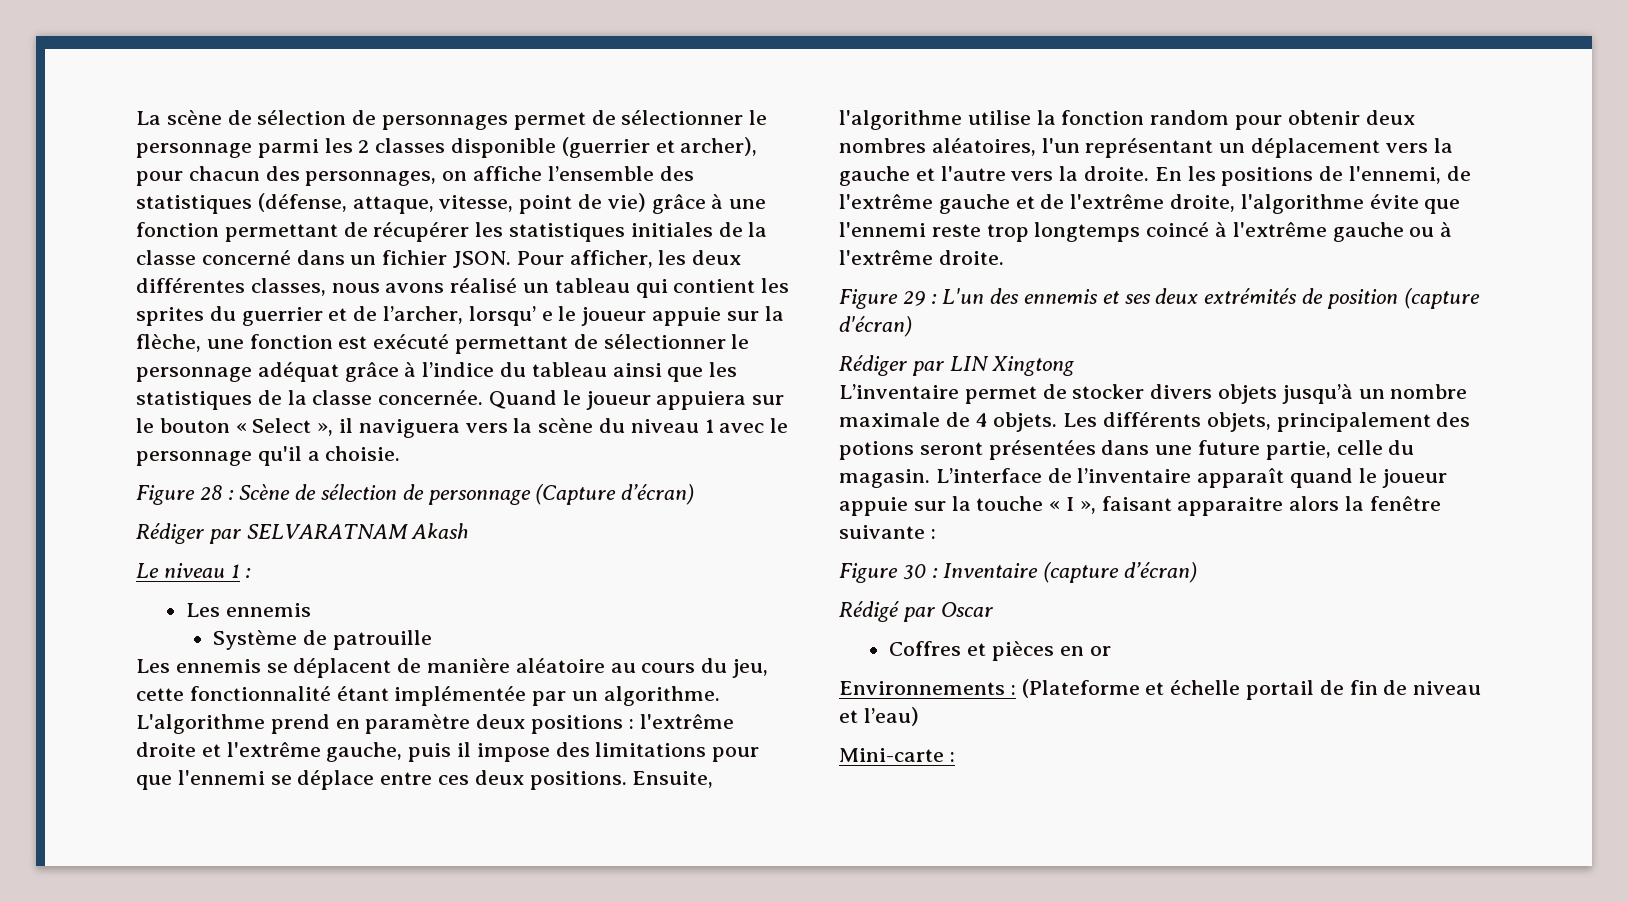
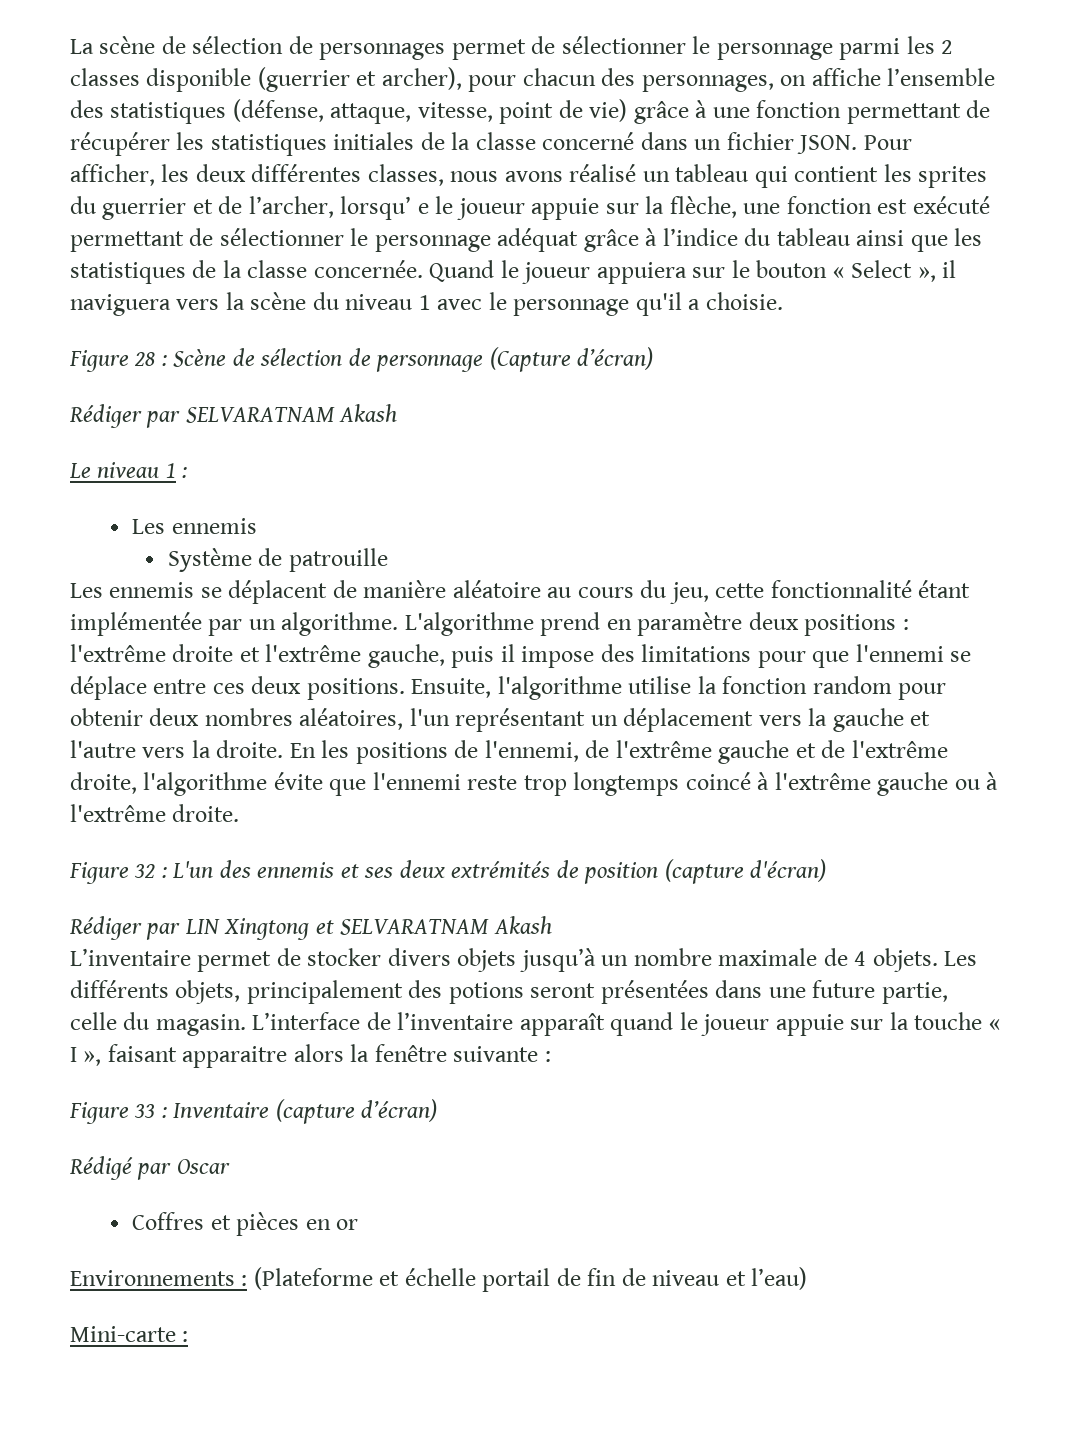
[902,291,925,306] 29 -> [134,864,156,878] 32
(1075, 366) none -> [315,916,552,935] et SELVARATNAM Akash
[902,564,926,580] 30 -> [134,1104,156,1118] 33

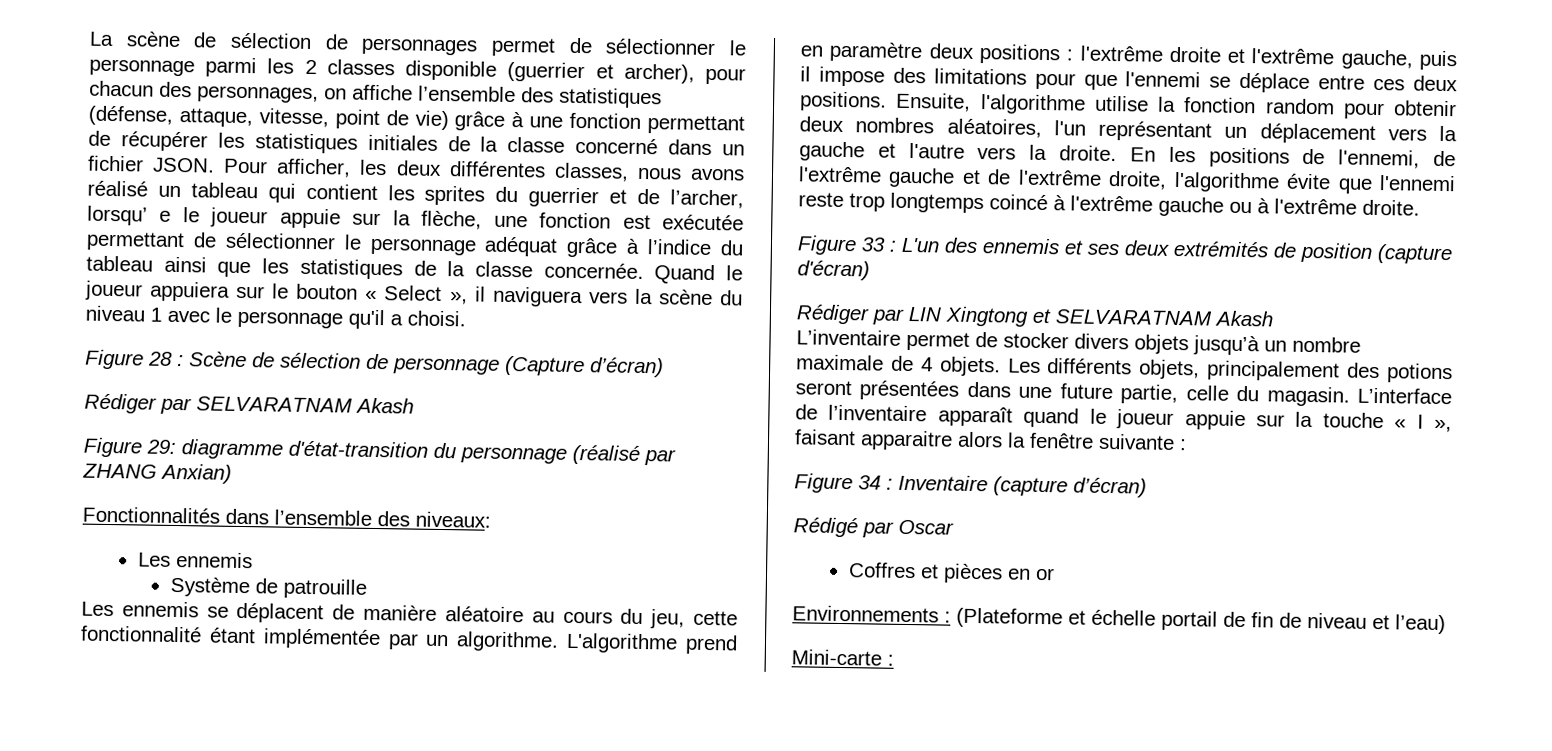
[912,196,990,214] exécuté -> [662,214,744,231] exécutée
[705,292,783,310] choisie. -> [407,310,466,327] choisi.
[69,462,188,478] Le niveau 1 : -> [83,437,676,466] [82,463,232,484] [82,506,491,528] Figure 29: diagramme d'état-transition du personnage (réalisé par ZHANG Anxian) // Fonctionnalités dans l’ensemble des niveaux:
[134,864,156,878] 32 -> [861,237,886,252] 33
[134,1104,156,1118] 33 -> [858,475,881,490] 34

